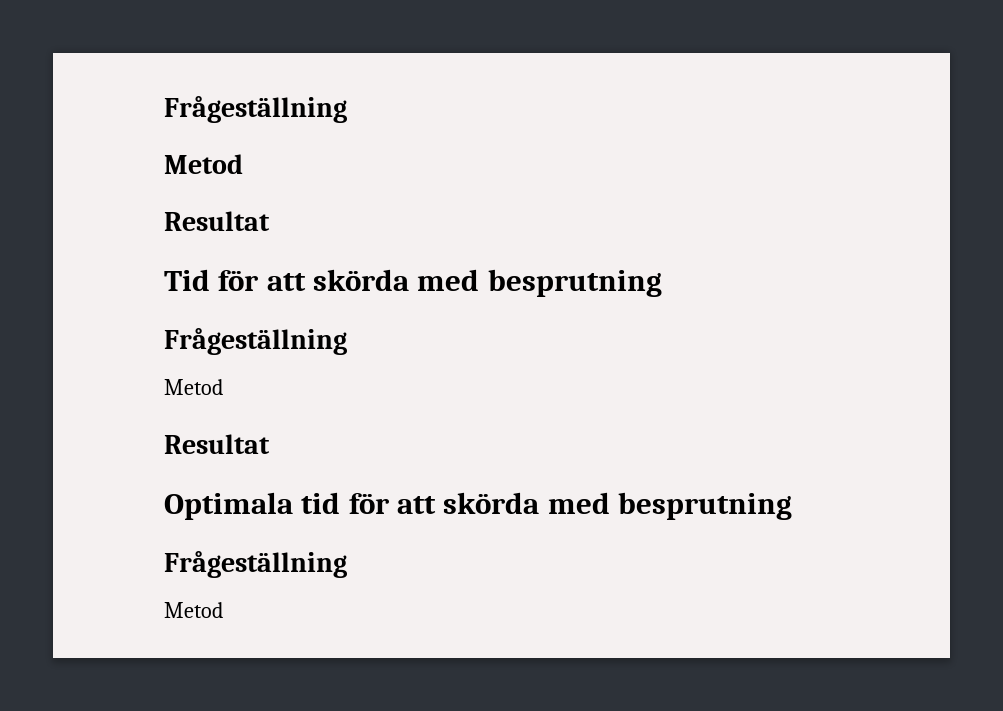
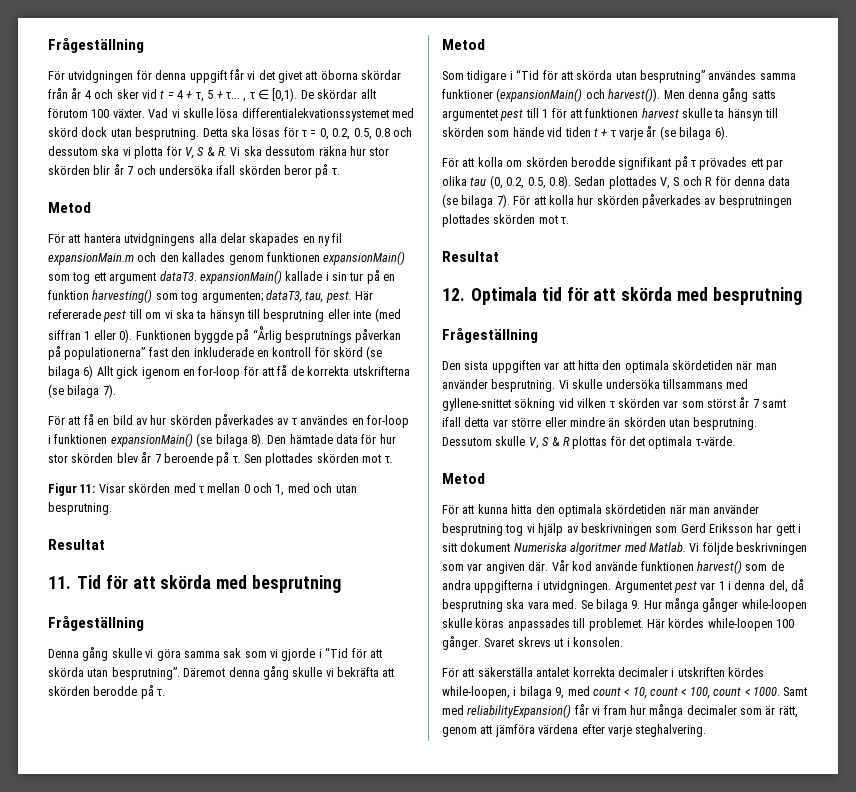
[164,96,347,123] [164,154,243,174] [164,211,270,231] Frågeställning // Metod // Resultat // -> [48,38,144,53] [48,69,402,83] [48,88,376,102] [48,108,414,121] [48,127,413,140] [48,146,390,159] [48,164,340,178] [48,202,91,213] [48,233,343,246] [48,251,406,265] [48,270,396,284] [48,289,373,303] [48,308,401,322] [48,326,402,343] [48,346,383,360] [48,365,410,379] [48,384,116,398] [48,414,409,428] [48,433,396,447] [48,452,393,466] [48,483,357,496] [48,502,112,515] [48,539,105,550] [48,576,71,589] Frågeställning // För utvidgningen för denna uppgift får vi det givet att öborna skördar från år 4 och sker vid t = 4 + τ, 5 + τ... , τ ∈ [0,1). De skördar allt förutom 100 växter. Vad vi skulle lösa differentialekvationssystemet med skörd dock utan besprutning. Detta ska lösas för τ = 0, 0.2, 0.5, 0.8 och dessutom ska vi plotta för V, S & R. Vi ska dessutom räkna hur stor skörden blir år 7 och undersöka ifall skörden beror på τ. // Metod // För att hantera utvidgningens alla delar skapades en ny fil expansionMain.m och den kallades genom funktionen expansionMain() som tog ett argument dataT3. expansionMain() kallade i sin tur på en funktion harvesting() som tog argumenten; dataT3, tau, pest. Här refererade pest till om vi ska ta hänsyn till besprutning eller inte (med siffran 1 eller 0). Funktionen byggde på “Årlig besprutnings påverkan på populationerna” fast den inkluderade en kontroll för skörd (se bilaga 6) Allt gick igenom en for-loop för att få de korrekta utskrifterna (se bilaga 7). // För att få en bild av hur skörden påverkades av τ användes en for-loop i funktionen expansionMain() (se bilaga 8). Den hämtade data för hur stor skörden blev år 7 beroende på τ. Sen plottades skörden mot τ. // Figur 11: Visar skörden med τ mellan 0 och 1, med och utan besprutning. // Resultat // 11.
[164,379,223,395] [164,434,270,454] Metod // Resultat // -> [48,647,382,661] [48,666,395,680] [48,685,166,699] [442,39,485,50] [442,69,796,83] [442,88,776,102] [442,108,779,121] [442,126,728,140] [442,156,784,170] [442,175,791,189] [442,194,792,208] [442,214,570,227] [442,251,499,262] [442,288,465,301] Denna gång skulle vi göra samma sak som vi gjorde i “Tid för att skörda utan besprutning”. Däremot denna gång skulle vi bekräfta att skörden berodde på τ. // Metod // Som tidigare i “Tid för att skörda utan besprutning” användes samma funktioner (expansionMain() och harvest()). Men denna gång satts argumentet pest till 1 för att funktionen harvest skulle ta hänsyn till skörden som hände vid tiden t + τ varje år (se bilaga 6). // För att kolla om skörden berodde signifikant på τ prövades ett par olika tau (0, 0.2, 0.5, 0.8). Sedan plottades V, S och R för denna data (se bilaga 7). För att kolla hur skörden påverkades av besprutningen plottades skörden mot τ. // Resultat // 12.
[164,602,223,618] Metod -> [442,360,777,373] [442,379,749,392] [442,397,787,411] [442,417,758,430] [442,436,735,449] [442,473,485,484] [442,504,760,517] [442,523,802,536] [442,542,807,555] [442,560,784,574] [442,579,805,593] [442,598,807,612] [442,618,794,631] [442,636,623,650] [442,667,764,677] [442,686,808,699] [442,704,798,718] [442,724,707,737] Den sista uppgiften var att hitta den optimala skördetiden när man använder besprutning. Vi skulle undersöka tillsammans med gyllene-snittet sökning vid vilken τ skörden var som störst år 7 samt ifall detta var större eller mindre än skörden utan besprutning. Dessutom skulle V, S & R plottas för det optimala τ-värde. // Metod // För att kunna hitta den optimala skördetiden när man använder besprutning tog vi hjälp av beskrivningen som Gerd Eriksson har gett i sitt dokument Numeriska algoritmer med Matlab. Vi följde beskrivningen som var angiven där. Vår kod använde funktionen harvest() som de andra uppgifterna i utvidgningen. Argumentet pest var 1 i denna del, då besprutning ska vara med. Se bilaga 9. Hur många gånger while-loopen skulle köras anpassades till problemet. Här kördes while-loopen 100 gånger. Svaret skrevs ut i konsolen. // För att säkerställa antalet korrekta decimaler i utskriften kördes while-loopen, i bilaga 9, med count < 10, count < 100, count < 1000. Samt med reliabilityExpansion() får vi fram hur många decimaler som är rätt, genom att jämföra värdena efter varje steghalvering.

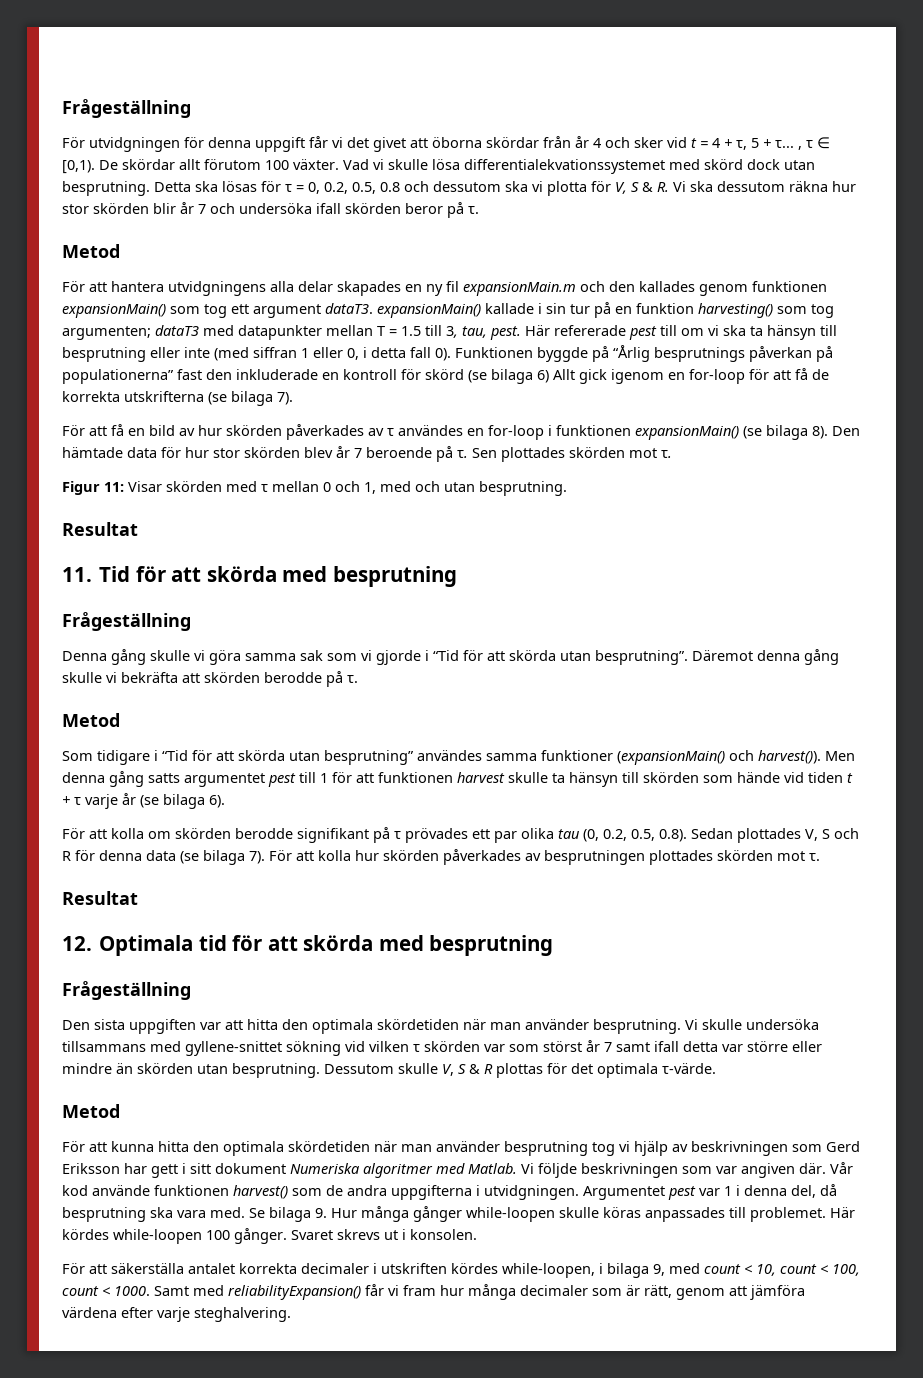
[265,290,302,303] dataT3, -> [155,325,458,340] dataT3 med datapunkter mellan T = 1.5 till 3,
(116, 335) none -> [347,347,431,360] 0, i detta fall

